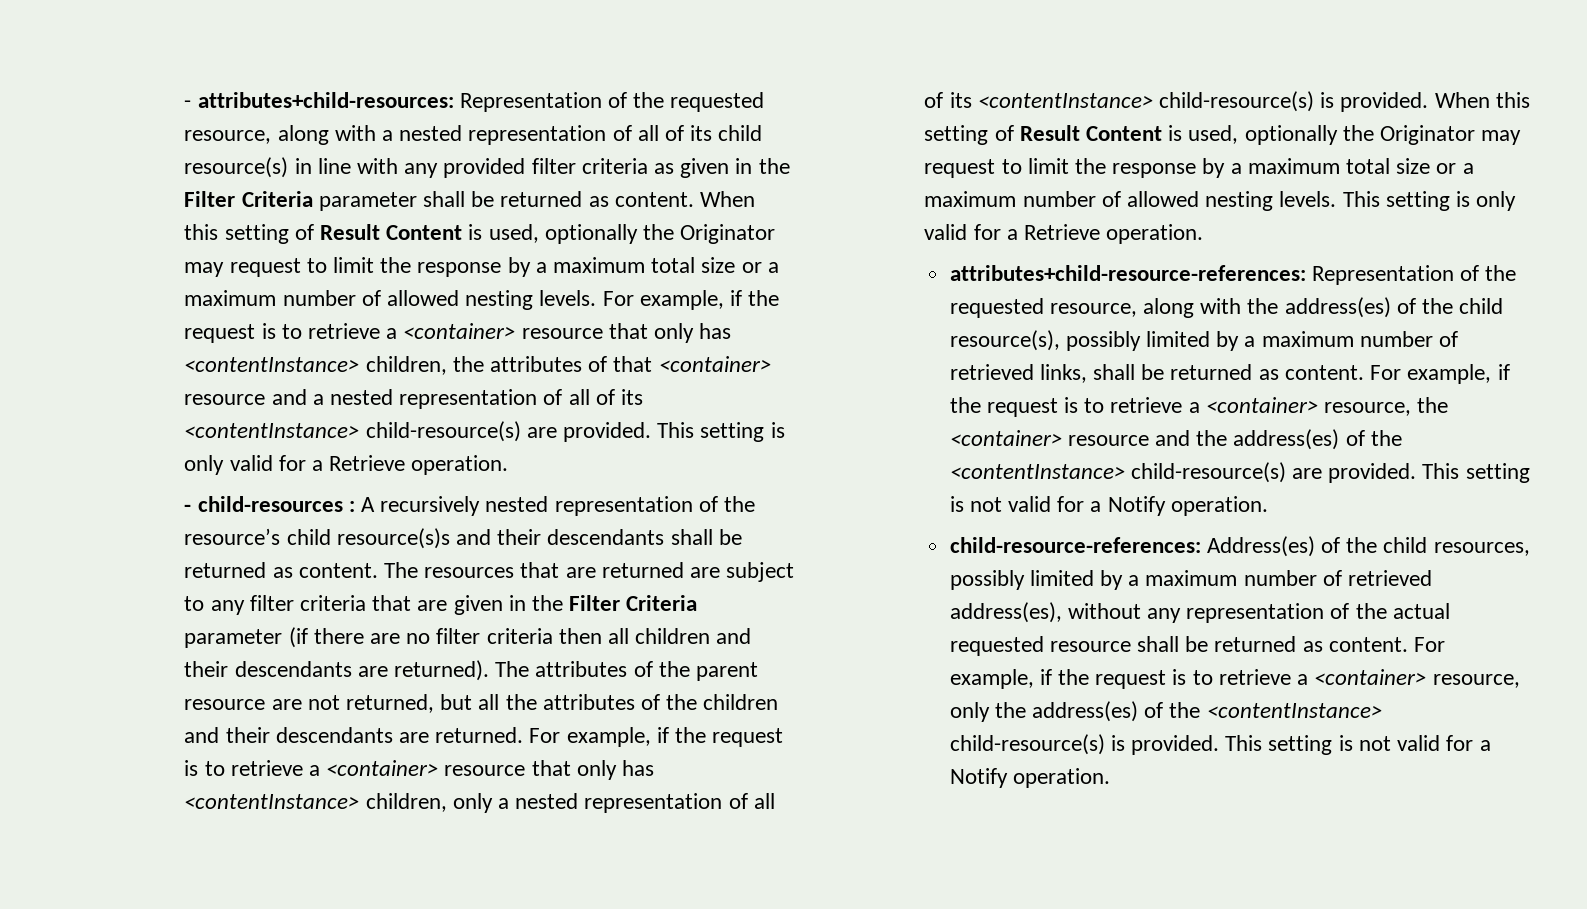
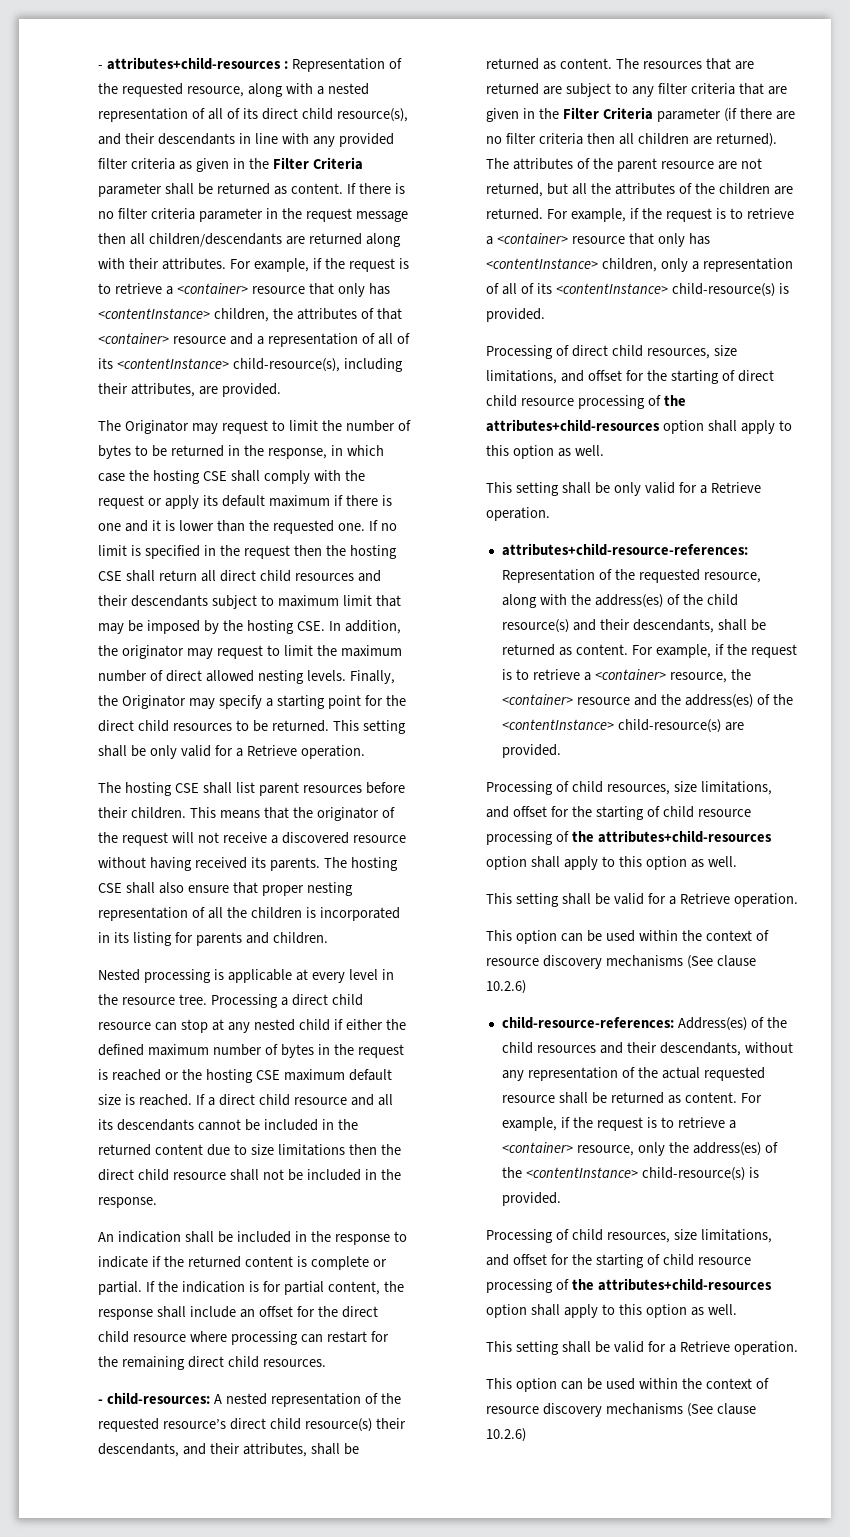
[184,92,454,108] - attributes+child-resources: -> [98,57,289,70] - attributes+child-resources :
[718,125,763,141] [184,157,289,178] child resource(s) -> [262,108,408,122] [98,133,236,145] direct child resource(s), and their descendants
[700,191,756,207] [184,224,776,244] [184,257,779,277] [184,290,597,310] When this setting of Result Content is used, optionally the Originator may request to limit the response by a maximum total size or a maximum number of allowed nesting levels. -> [346,183,405,194] [98,208,408,222] [98,233,402,247] [98,258,227,270] If there is no filter criteria parameter in the request message then all children/descendants are returned along with their attributes.
[329,389,644,409] [184,421,785,442] [184,455,509,475] [184,496,756,516] [184,528,665,549] nested representation of all of its <contentInstance> child-resource(s) are provided. This setting is only valid for a Retrieve operation. // - child-resources : A recursively nested representation of the resource’s child resource(s)s and their descendants -> [268,333,410,347] [98,358,404,372] [98,383,282,397] [98,420,411,434] [98,445,384,459] [98,470,365,484] [98,495,392,509] [98,520,397,534] [98,545,397,559] [98,570,381,582] [98,595,401,609] [98,620,401,634] [98,645,402,659] [98,670,395,684] [98,695,406,709] [98,720,406,734] [98,745,365,759] [98,782,405,796] [98,807,395,821] [98,832,406,846] [98,857,398,871] [98,882,353,896] [98,907,400,921] [98,932,328,946] [98,969,394,983] [98,994,363,1008] [98,1019,406,1033] [98,1044,404,1058] [98,1069,392,1083] [98,1094,393,1106] [98,1119,358,1131] [98,1144,401,1156] [98,1169,401,1181] [98,1197,158,1208] [98,1231,407,1245] [98,1256,387,1270] [98,1281,404,1295] [98,1306,378,1320] [98,1331,389,1345] [98,1356,327,1370] [98,1392,401,1407] [98,1418,407,1432] [98,1443,308,1457] representation of all of its <contentInstance> child-resource(s), including their attributes, are provided. // The Originator may request to limit the number of bytes to be returned in the response, in which case the hosting CSE shall comply with the request or apply its default maximum if there is one and it is lower than the requested one. If no limit is specified in the request then the hosting CSE shall return all direct child resources and their descendants subject to maximum limit that may be imposed by the hosting CSE. In addition, the originator may request to limit the maximum number of direct allowed nesting levels. Finally, the Originator may specify a starting point for the direct child resources to be returned. This setting shall be only valid for a Retrieve operation. // The hosting CSE shall list parent resources before their children. This means that the originator of the request will not receive a discovered resource without having received its parents. The hosting CSE shall also ensure that proper nesting representation of all the children is incorporated in its listing for parents and children. // Nested processing is applicable at every level in the resource tree. Processing a direct child resource can stop at any nested child if either the defined maximum number of bytes in the request is reached or the hosting CSE maximum default size is reached. If a direct child resource and all its descendants cannot be included in the returned content due to size limitations then the direct child resource shall not be included in the response. // An indication shall be included in the response to indicate if the returned content is complete or partial. If the indication is for partial content, the response shall include an offset for the direct child resource where processing can restart for the remaining direct child resources. // - child-resources: A nested representation of the requested resource’s direct child resource(s) their descendants, and their attributes,
[716,628,752,644] [184,661,352,677] and their descendants -> (690, 139) none
[184,727,393,743] and their descendants -> (770, 189) none
[515,793,579,809] nested -> (700, 265) none
[1434,92,1530,108] [924,125,1522,145] [924,158,1474,178] [924,191,1471,211] When this setting of Result Content is used, optionally the Originator may request to limit the response by a maximum total size or a maximum number of allowed nesting levels. This setting is -> [486,345,738,359] [486,370,774,384] [486,395,687,409] [486,419,793,434] [486,445,605,459] [486,482,611,496] // Processing of direct child resources, size limitations, and offset for the starting of direct child resource processing of the attributes+child-resources option shall apply to this option as well. // This setting shall be
[949,330,1459,351] [949,364,1087,383] resource(s), possibly limited by a maximum number of retrieved links, -> [502,619,715,633] resource(s) and their descendants,
[1422,463,1530,483] [949,496,1268,516] This setting is not valid for a Notify operation. -> [486,781,773,795] [486,806,751,820] [486,830,773,845] [486,856,737,870] [486,893,798,907] [486,930,769,944] [486,955,757,969] [486,980,527,994] // Processing of child resources, size limitations, and offset for the starting of child resource processing of the attributes+child-resources option shall apply to this option as well. // This setting shall be valid for a Retrieve operation. // This option can be used within the context of resource discovery mechanisms (See clause 10.2.6)
[1433,542,1530,556] [949,570,1433,590] [949,602,1062,623] resources, possibly limited by a maximum number of retrieved address(es), -> [537,1042,742,1056] resources and their descendants,
[1225,735,1491,755] [949,768,1110,788] This setting is not valid for a Notify operation. -> [486,1229,773,1243] [486,1254,751,1268] [486,1278,773,1293] [486,1304,737,1318] [486,1341,798,1355] [486,1378,769,1392] [486,1403,757,1417] [486,1428,527,1442] // Processing of child resources, size limitations, and offset for the starting of child resource processing of the attributes+child-resources option shall apply to this option as well. // This setting shall be valid for a Retrieve operation. // This option can be used within the context of resource discovery mechanisms (See clause 10.2.6)

